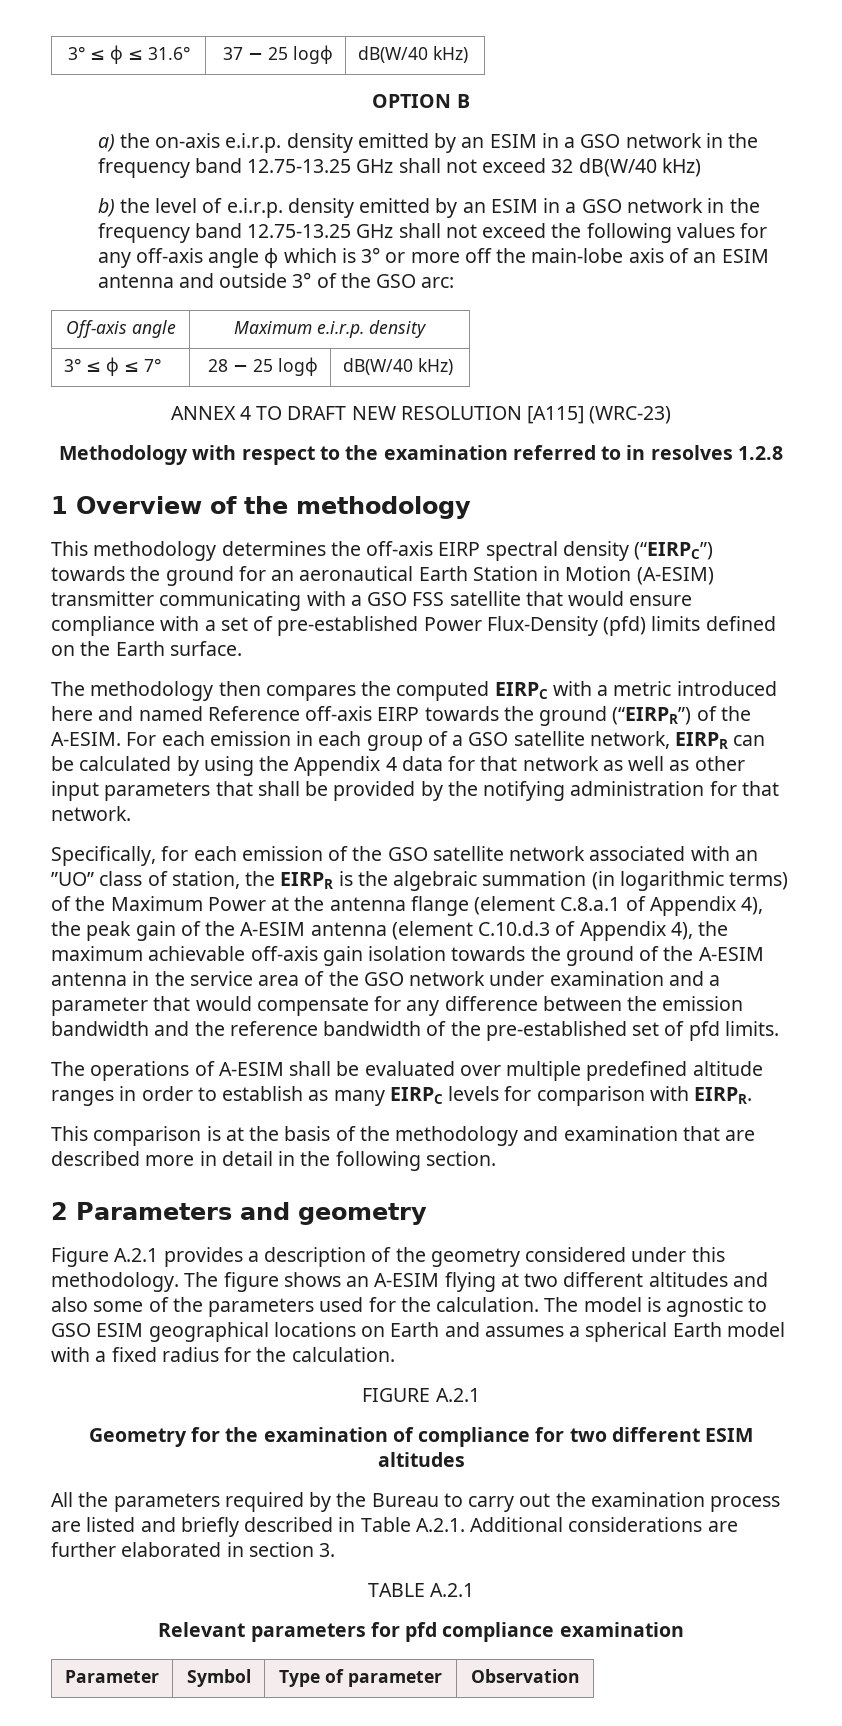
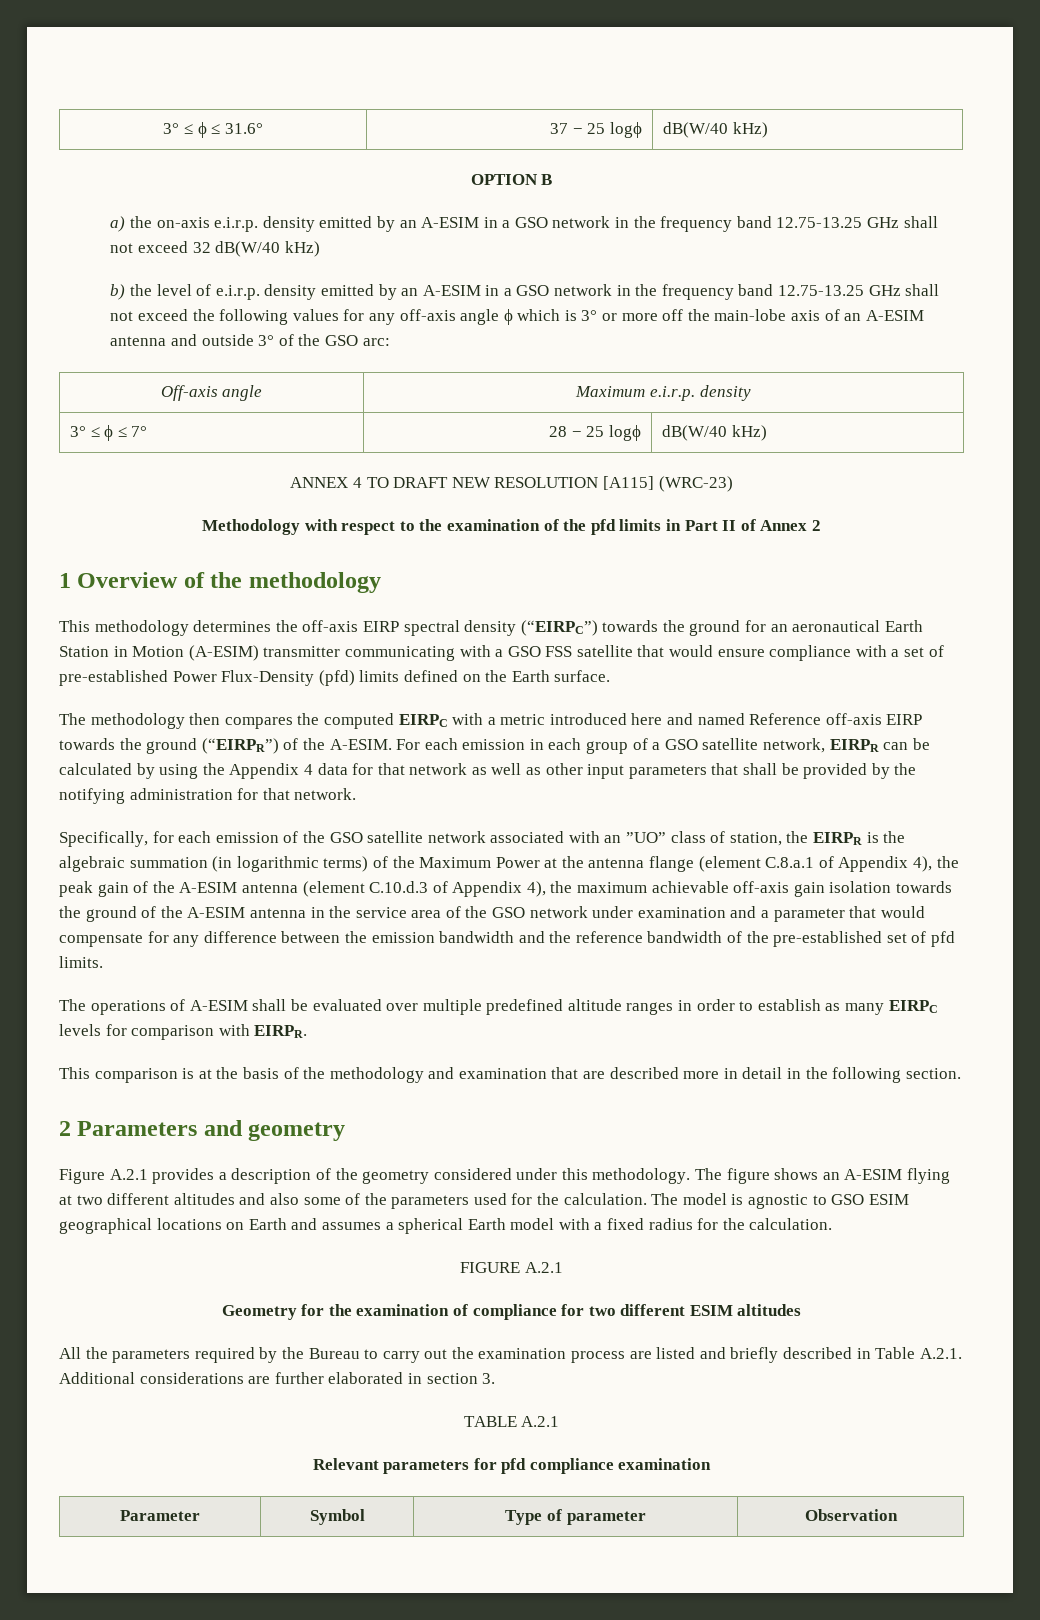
[489,134,537,148] ESIM -> [421,217,480,228] A-ESIM
[490,199,538,213] ESIM -> [422,285,481,296] A-ESIM
[721,249,769,263] ESIM -> [865,310,924,321] A-ESIM
[512,445,783,460] referred to in resolves 1.2.8 -> [543,519,821,535] of the pfd limits in Part II of Annex 2

